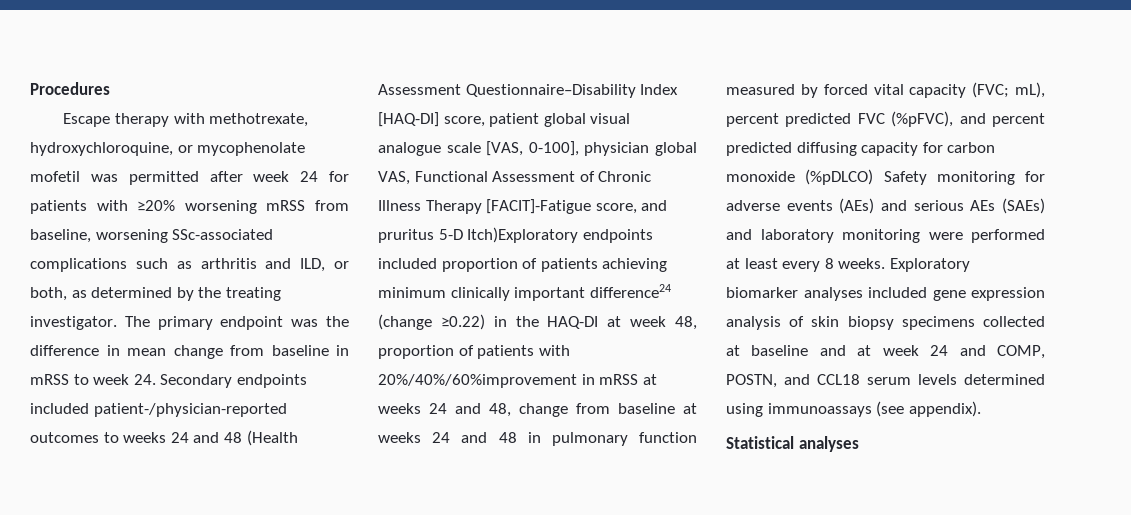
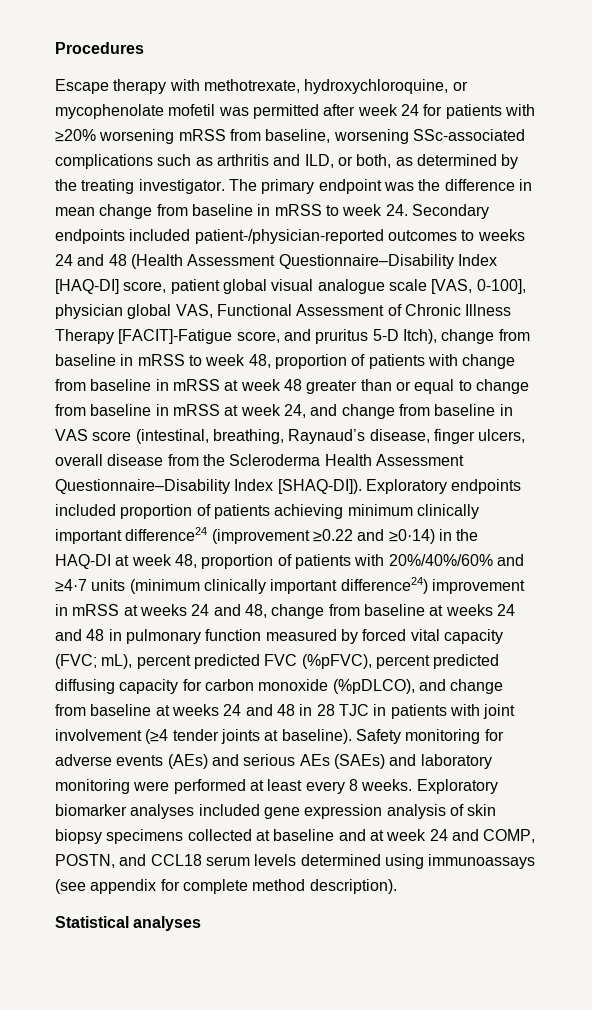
[467,227,579,243] Itch)Exploratory -> [402,329,530,344] [55,354,516,369] [55,379,529,394] [55,404,513,419] [55,429,526,444] [55,454,464,466] [55,479,447,494] Itch), change from baseline in mRSS to week 48, proportion of patients with change from baseline in mRSS at week 48 greater than or equal to change from baseline in mRSS at week 24, and change from baseline in VAS score (intestinal, breathing, Raynaud’s disease, finger ulcers, overall disease from the Scleroderma Health Assessment Questionnaire–Disability Index [SHAQ-DI]). Exploratory
[378,314,485,330] (change ≥0.22) -> [211,529,435,544] (improvement ≥0.22 and ≥0·14)
[378,374,577,388] 20%/40%/60%improvement -> [388,554,524,566] [55,577,525,594] 20%/40%/60% and ≥4·7 units (minimum clinically important difference24) improvement
[959,113,986,124] and -> (372, 661) none
[805,169,874,185] (%pDLCO) -> [332,679,504,694] [55,704,516,719] [55,729,352,744] (%pDLCO), and change from baseline at weeks 24 and 48 in 28 TJC in patients with joint involvement (≥4 tender joints at baseline).
[908,401,981,417] appendix). -> [90,879,397,894] appendix for complete method description).

